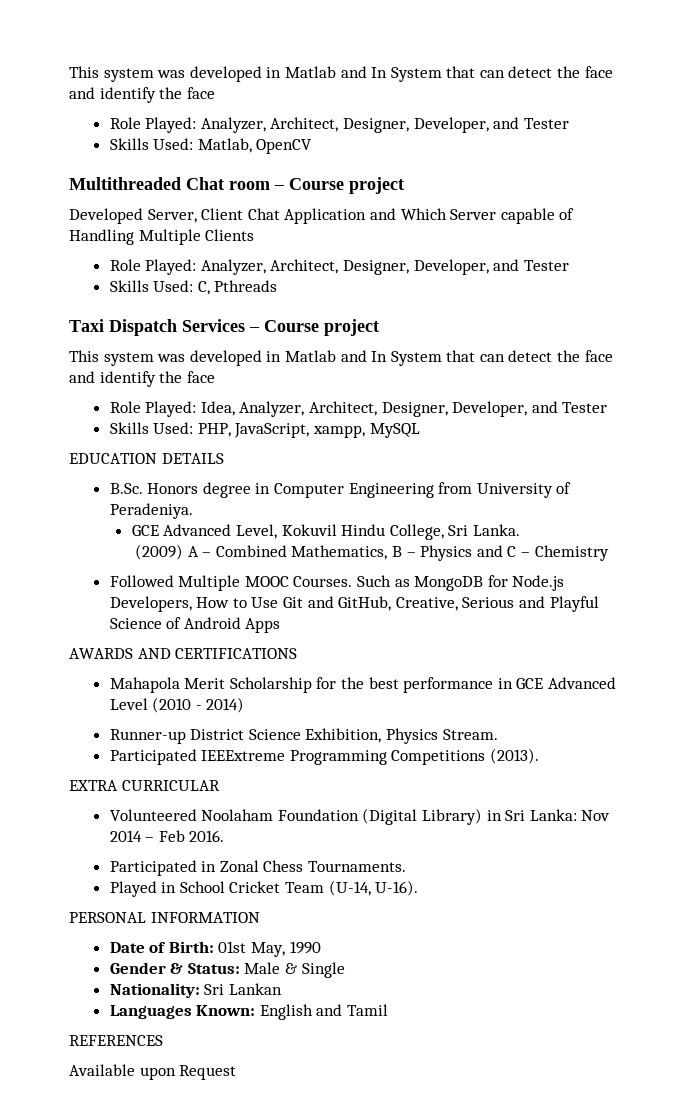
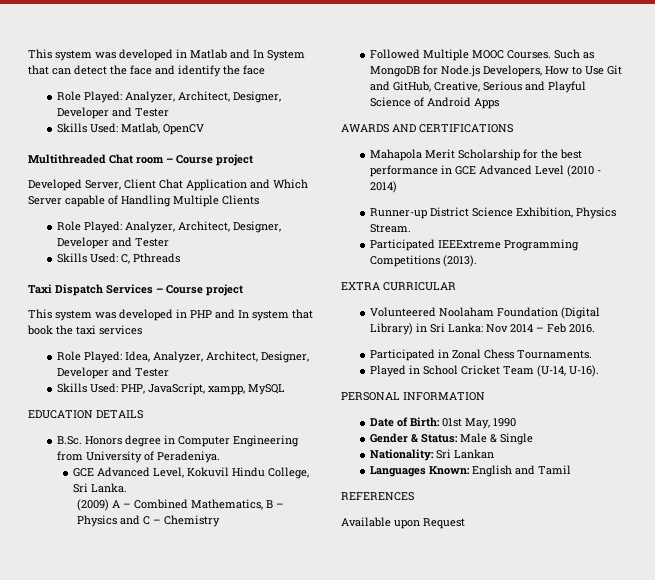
[413,117,489,133] Developer, -> [56,107,109,119] Developer
[413,259,489,275] Developer, -> [56,237,109,249] Developer
[284,350,613,366] [69,371,215,387] Matlab and In System that can detect the face and identify the face -> [190,309,313,321] [27,325,142,335] PHP and In system that book the taxi services
[452,401,528,417] Developer, -> [56,367,109,379] Developer

